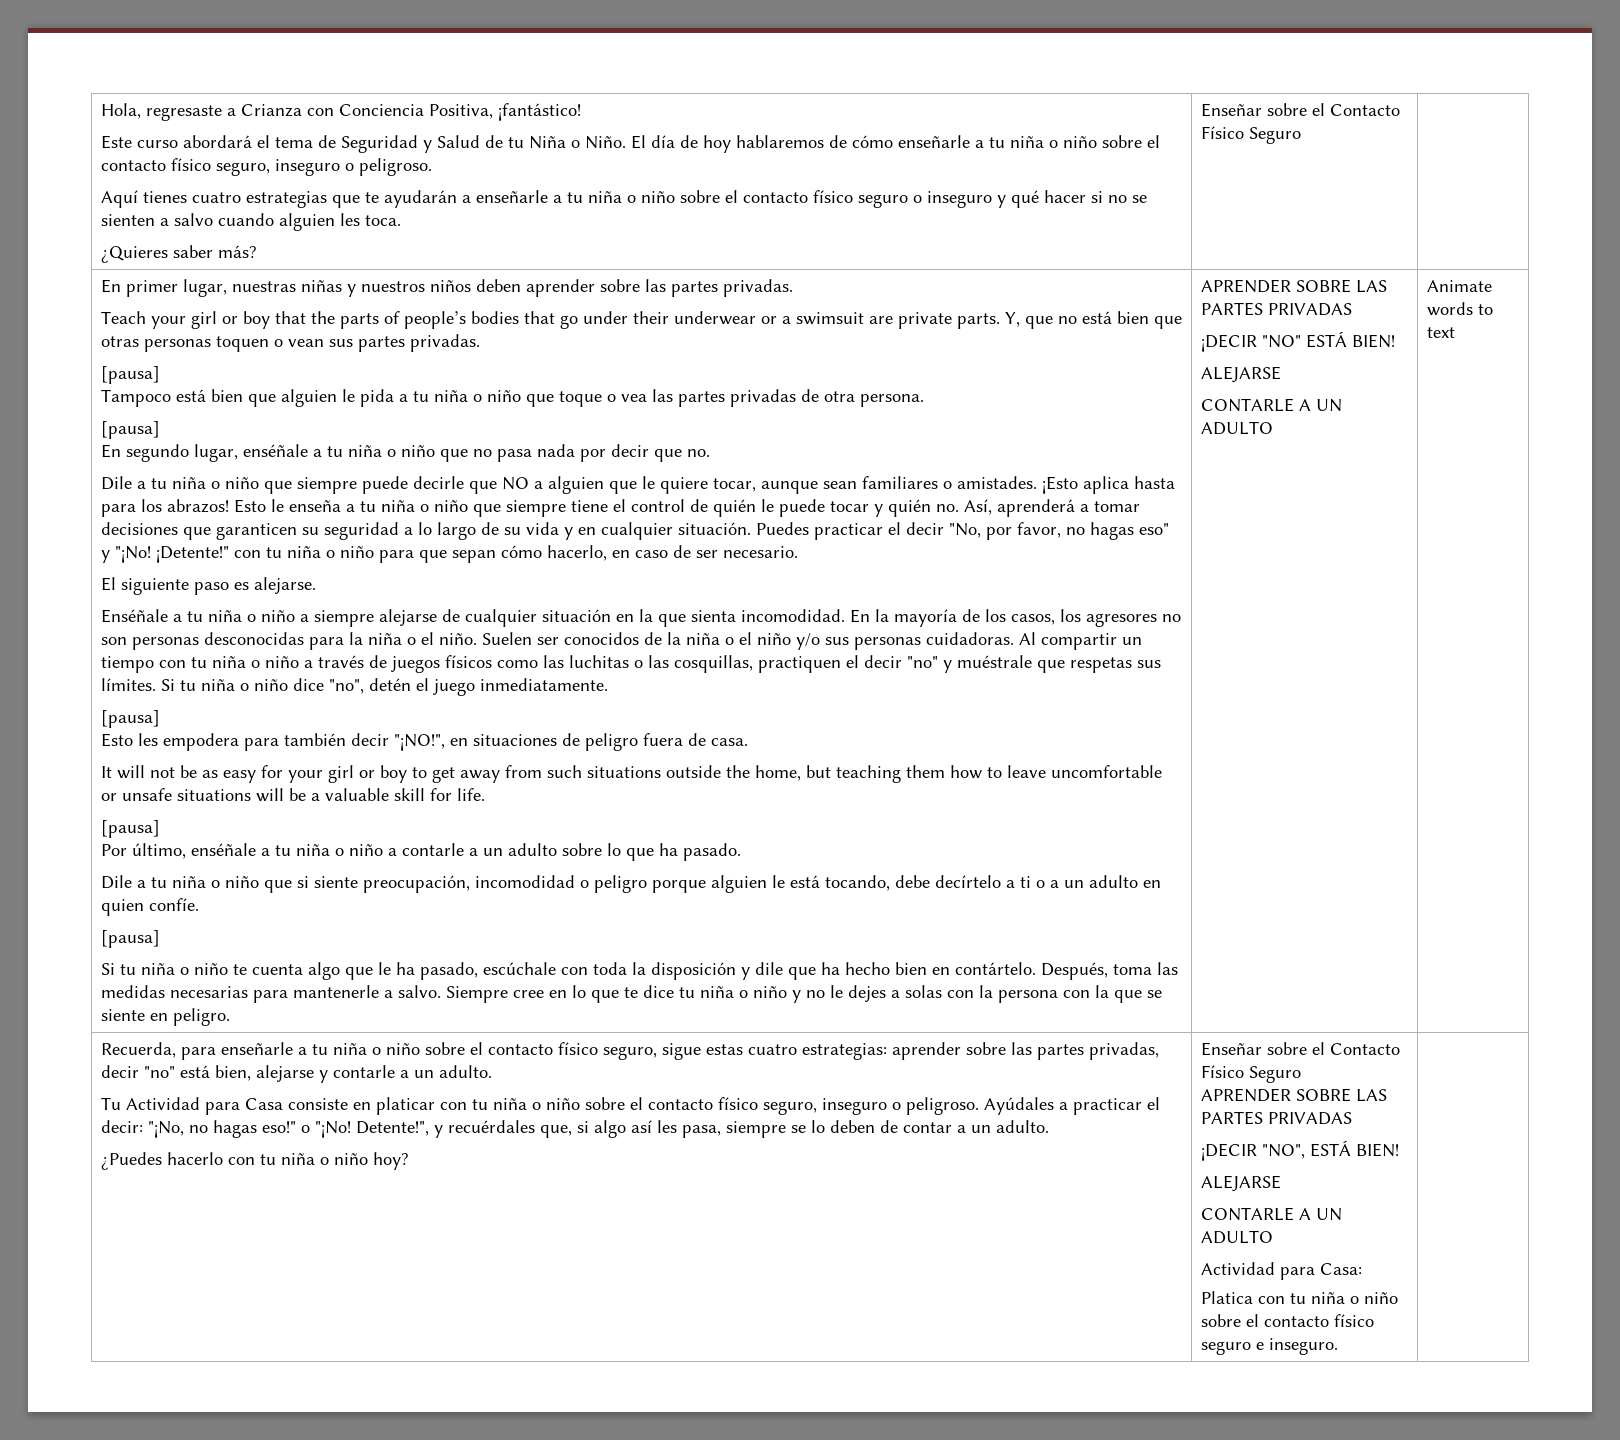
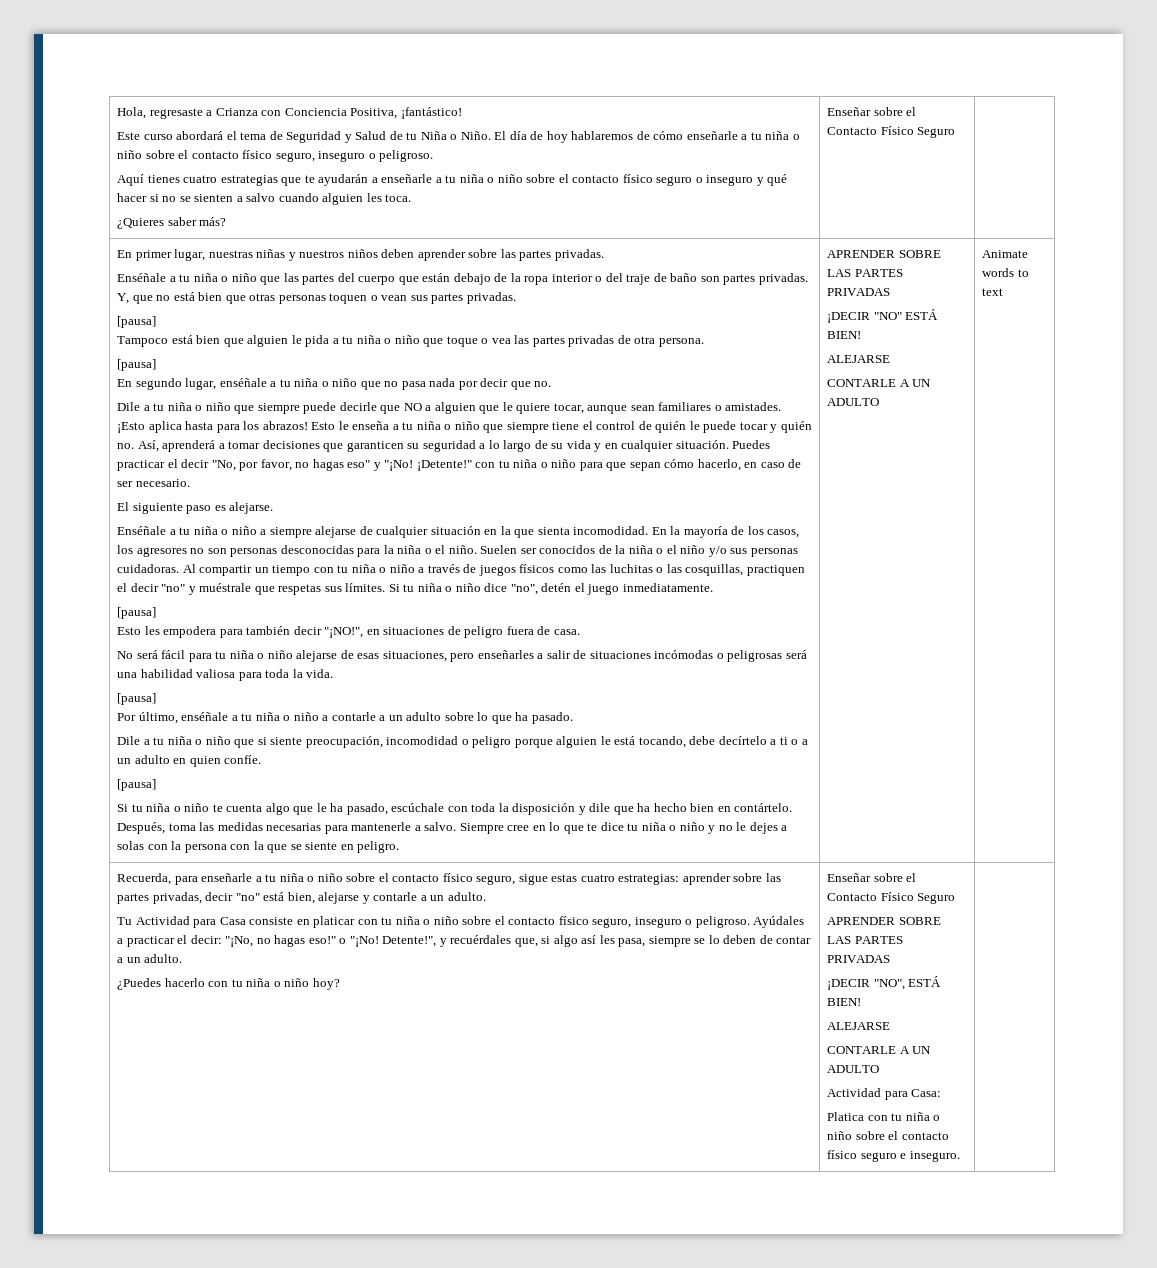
[100,311,1000,329] Teach your girl or boy that the parts of people’s bodies that go under their underwear or a swimsuit are private parts. -> [117,273,808,285] Enséñale a tu niña o niño que las partes del cuerpo que están debajo de la ropa interior o del traje de baño son partes privadas.
[100,765,1162,783] [100,788,485,802] It will not be as easy for your girl or boy to get away from such situations outside the home, but teaching them how to leave uncomfortable or unsafe situations will be a valuable skill for life. -> [117,650,807,662] [117,669,334,681] No será fácil para tu niña o niño alejarse de esas situaciones, pero enseñarles a salir de situaciones incómodas o peligrosas será una habilidad valiosa para toda la vida.

